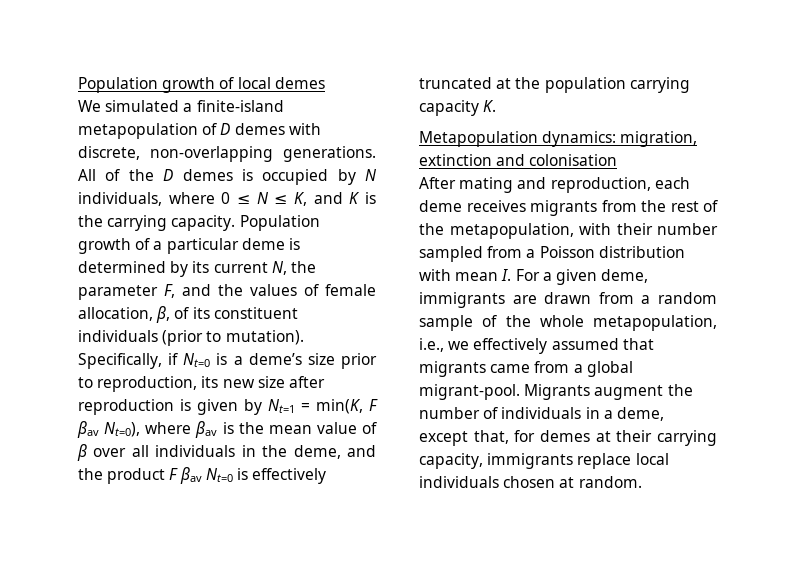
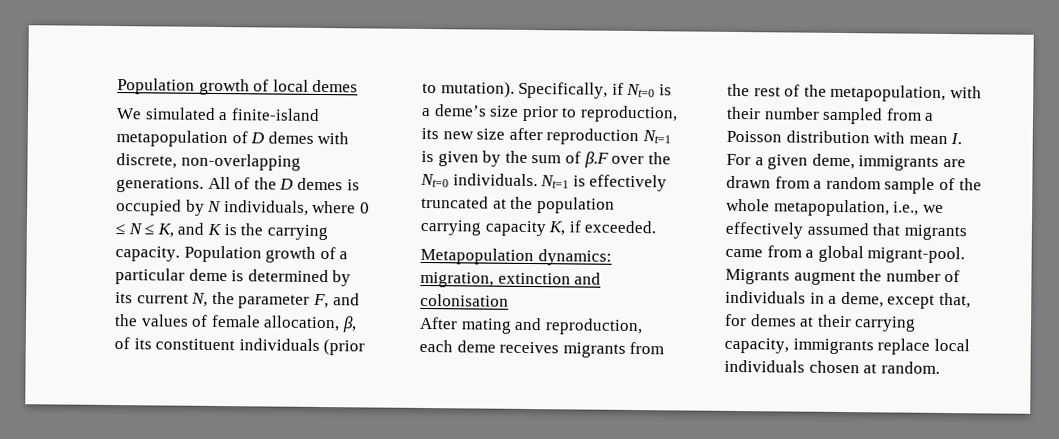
(174, 407) none -> [641,130,671,144] Nt=1
[268,399,378,414] [77,421,377,438] [77,444,376,461] [78,467,233,484] Nt=1 = min(K, F βav Nt=0), where βav is the mean value of β over all individuals in the deme, and the product F βav Nt=0 -> [504,150,671,168] [420,173,570,189] the sum of β.F over the Nt=0 individuals. Nt=1
[483,100,497,112] K. -> [548,220,657,236] K, if exceeded.

